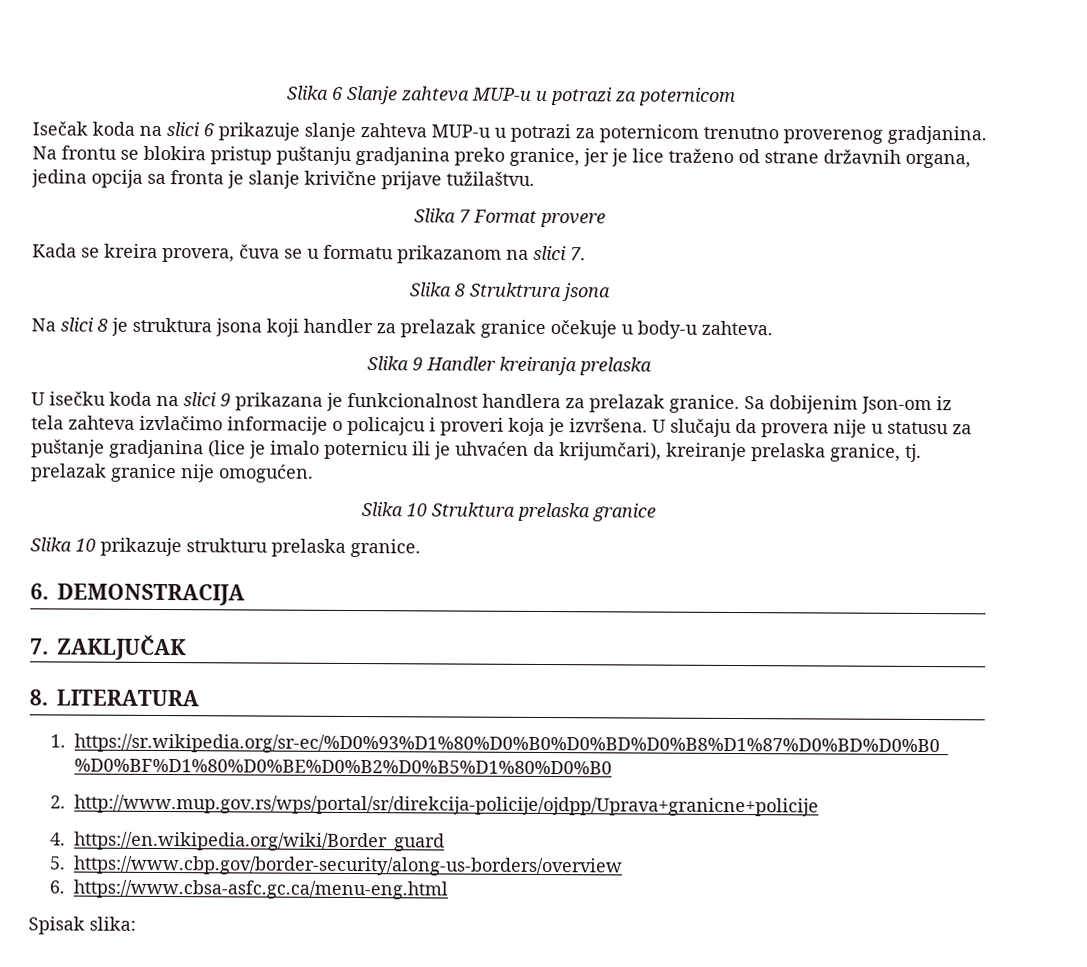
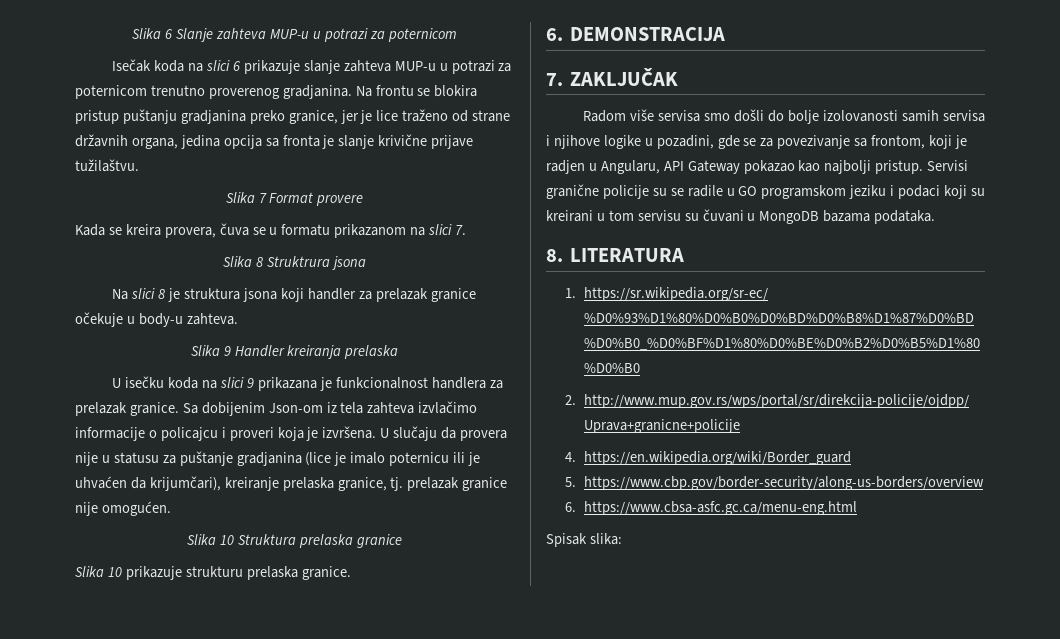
(187, 647) none -> [583,109,985,124] [546,135,967,149] [546,160,969,174] [546,184,985,199] [546,209,936,224] // Radom više servisa smo došli do bolje izolovanosti samih servisa i njihove logike u pozadini, gde se za povezivanje sa frontom, koji je radjen u Angularu, API Gateway pokazao kao najbolji pristup. Servisi granične policije su se radile u GO programskom jeziku i podaci koji su kreirani u tom servisu su čuvani u MongoDB bazama podataka.

